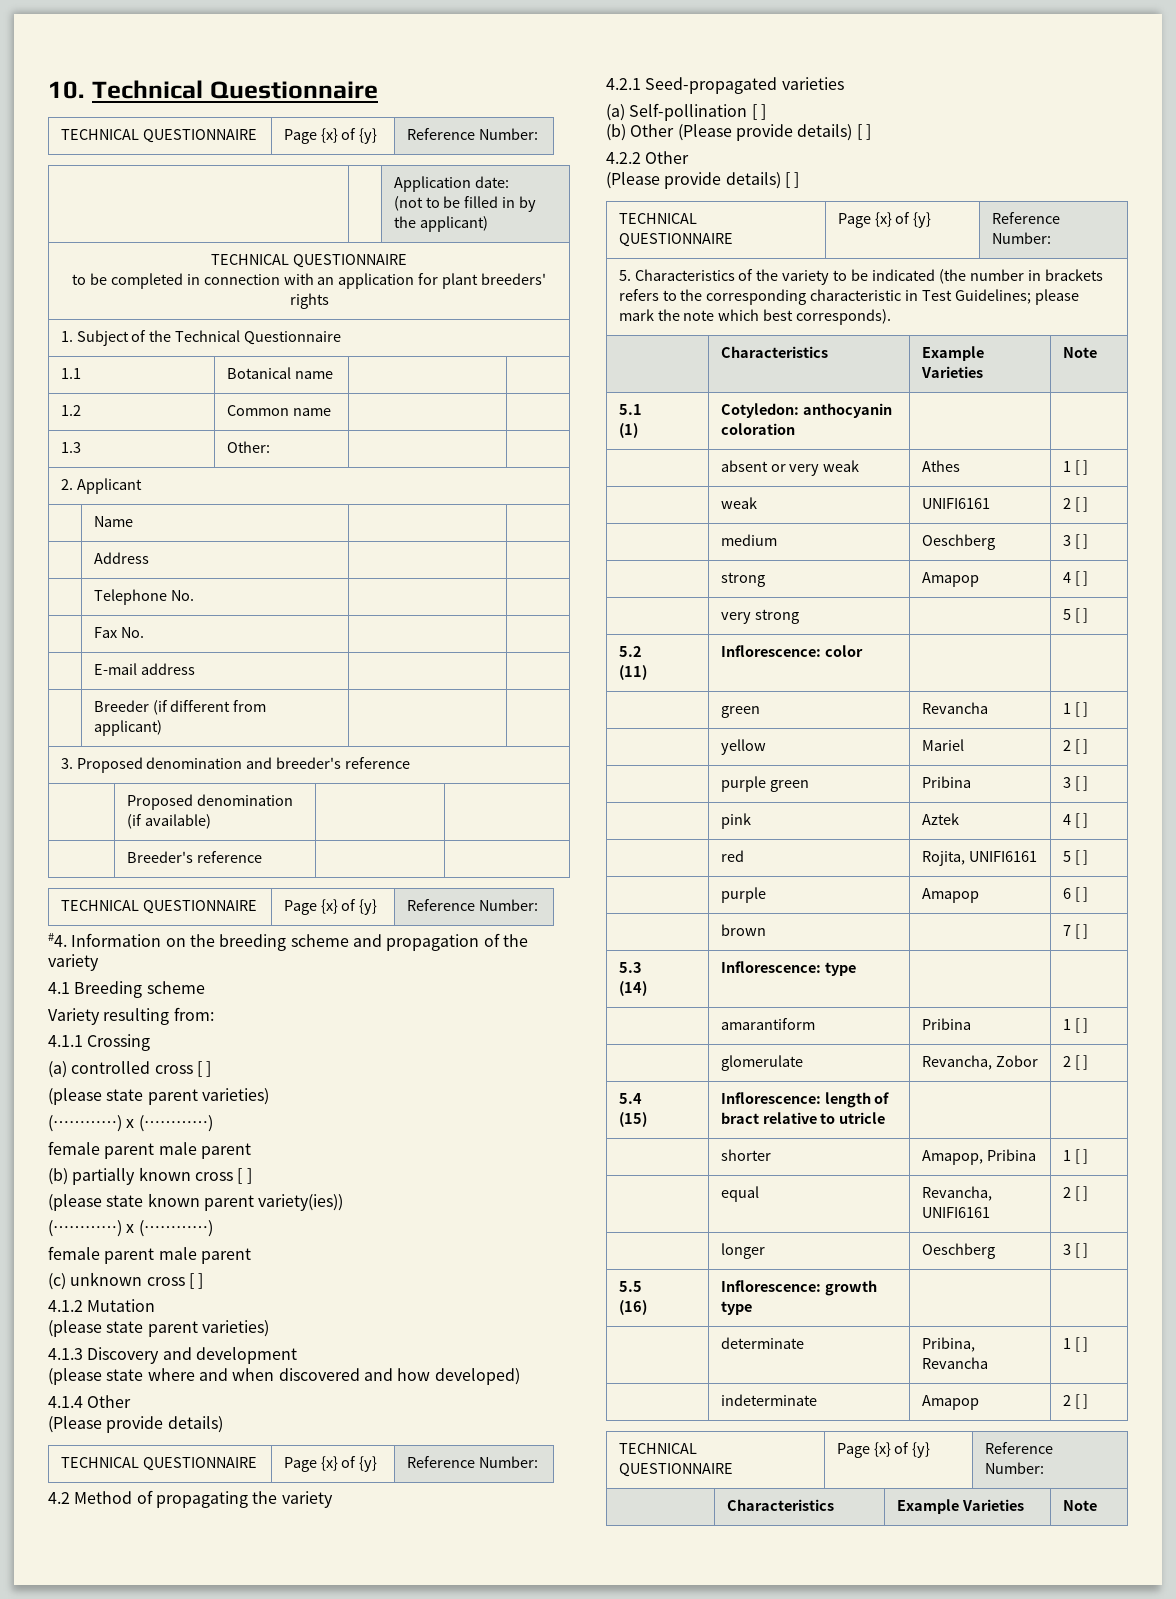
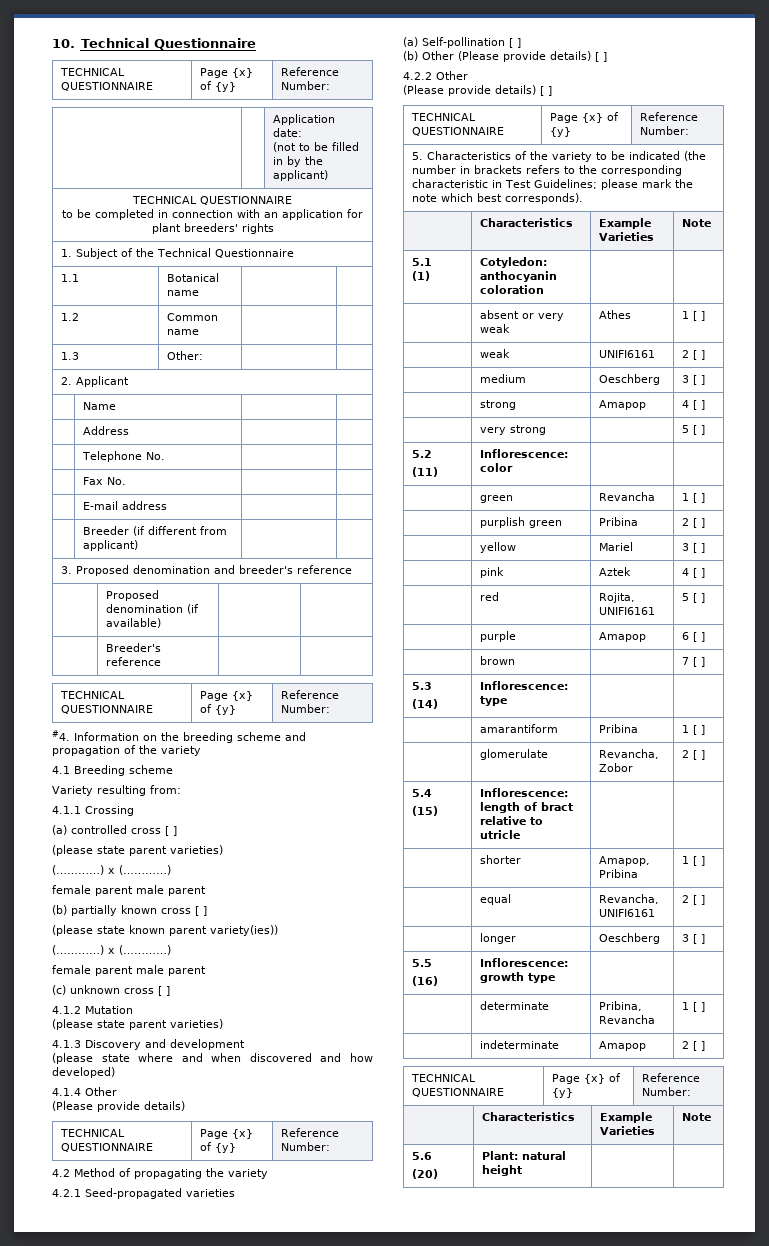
[720,739,766,755] [921,739,964,751] [1062,739,1089,754] [720,776,809,792] [921,776,971,788] yellow | Mariel | 2 [ ] // | purple green | Pribina -> [479,517,562,528] [598,517,638,526] [681,518,705,528] [479,542,516,553] [598,542,633,551] purplish green | Pribina | 2 [ ] // | yellow | Mariel
(1097, 1505) none -> [411,1152,432,1160] [411,1169,438,1179] [481,1151,566,1160] [481,1165,522,1176] // 5.6 // (20) | Plant: natural height | |

